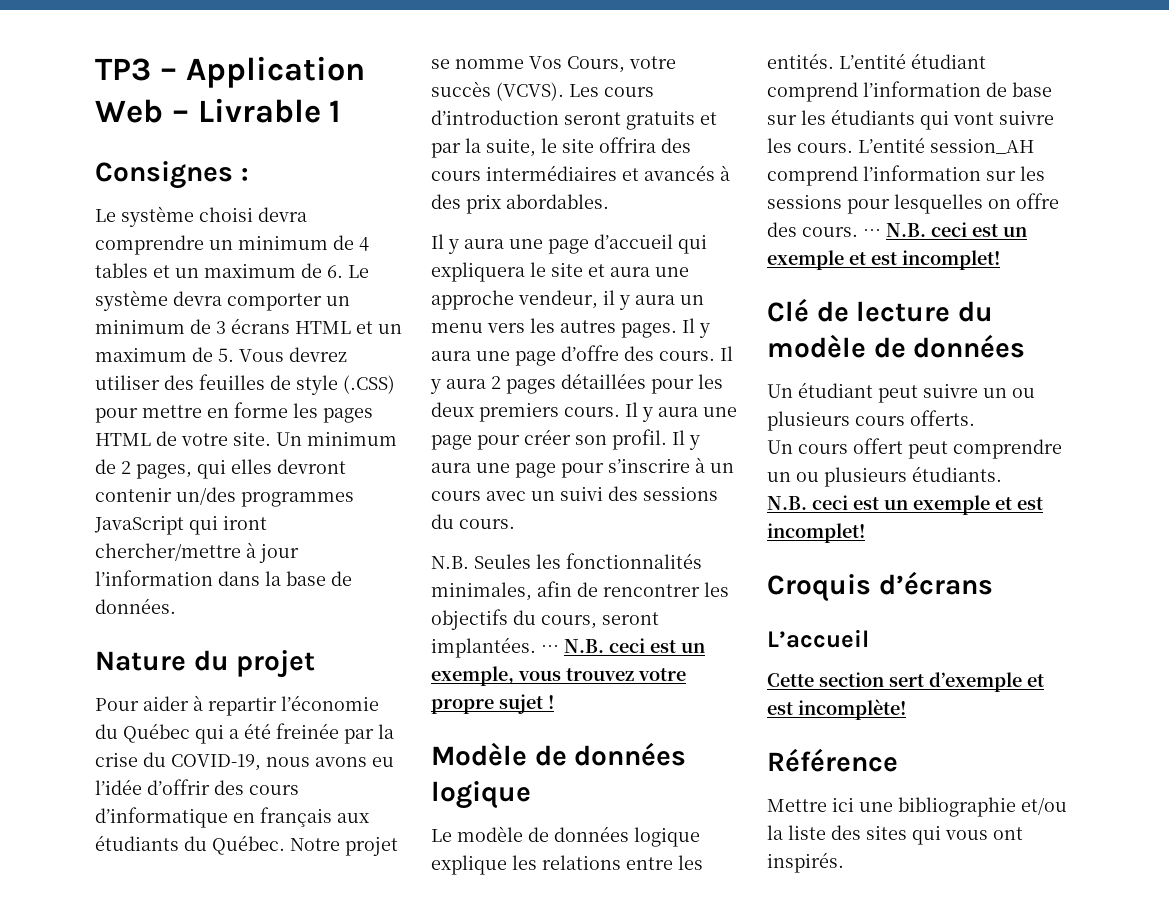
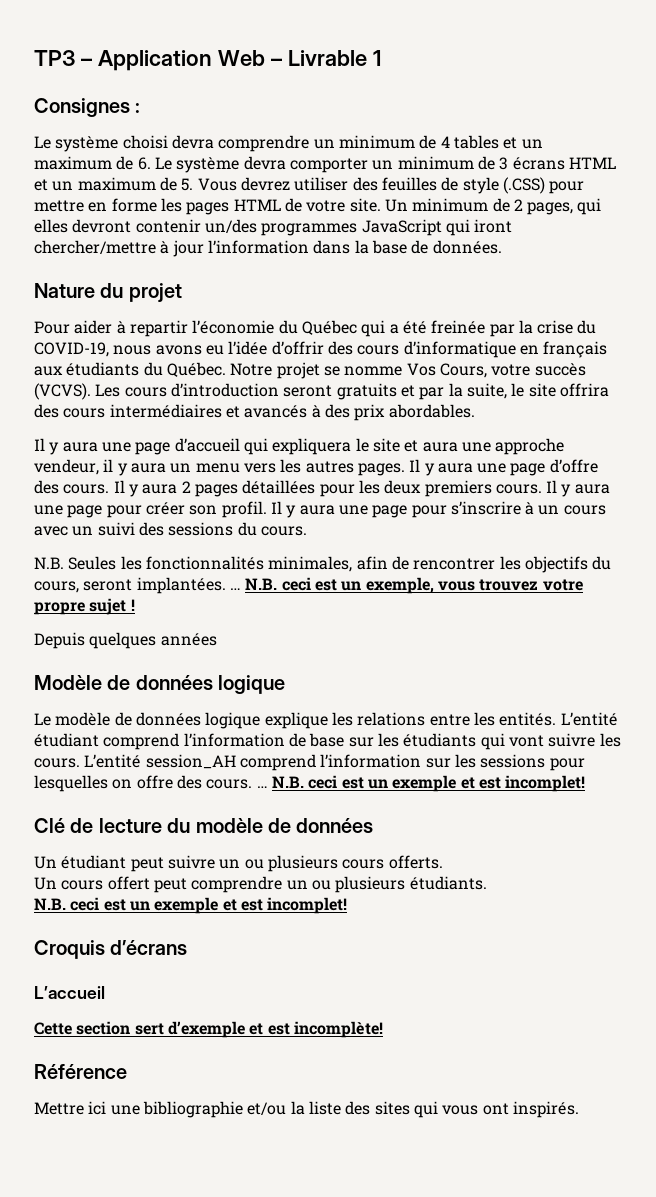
(554, 702) none -> [34,632,217,649] // Depuis quelques années

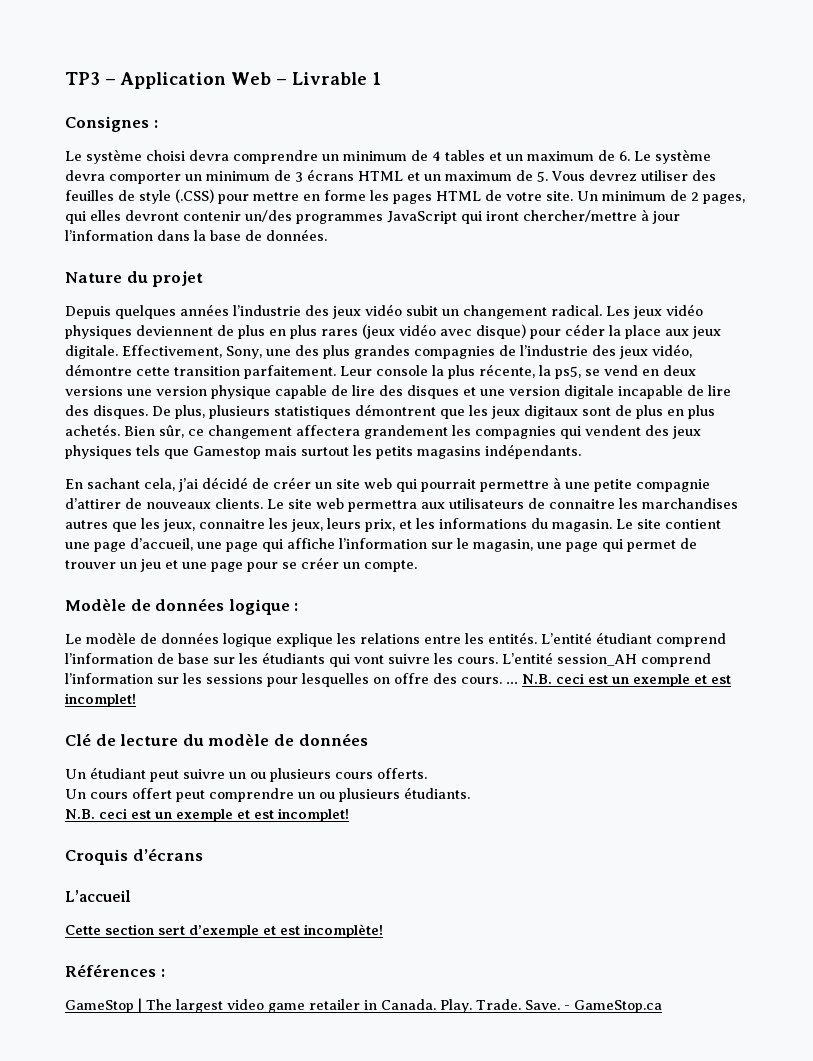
[34,320,597,337] [34,341,608,358] [34,362,586,379] [34,383,609,400] [34,404,475,421] [34,438,565,455] [34,459,598,476] [34,480,610,497] [34,501,606,518] [34,522,307,536] [34,556,612,573] [34,577,583,594] [34,598,135,615] [34,632,217,649] Pour aider à repartir l’économie du Québec qui a été freinée par la crise du COVID-19, nous avons eu l’idée d’offrir des cours d’informatique en français aux étudiants du Québec. Notre projet se nomme Vos Cours, votre succès (VCVS). Les cours d’introduction seront gratuits et par la suite, le site offrira des cours intermédiaires et avancés à des prix abordables. // Il y aura une page d’accueil qui expliquera le site et aura une approche vendeur, il y aura un menu vers les autres pages. Il y aura une page d’offre des cours. Il y aura 2 pages détaillées pour les deux premiers cours. Il y aura une page pour créer son profil. Il y aura une page pour s’inscrire à un cours avec un suivi des sessions du cours. // N.B. Seules les fonctionnalités minimales, afin de rencontrer les objectifs du cours, seront implantées. … N.B. ceci est un exemple, vous trouvez votre propre sujet ! // Depuis quelques années -> [65,304,703,319] [65,324,721,339] [65,344,692,359] [65,364,696,379] [65,385,731,399] [65,404,715,419] [65,424,701,439] [65,444,581,459] [65,477,710,492] [65,498,738,512] [65,518,721,532] [65,538,697,552] [65,557,417,572] Depuis quelques années l’industrie des jeux vidéo subit un changement radical. Les jeux vidéo physiques deviennent de plus en plus rares (jeux vidéo avec disque) pour céder la place aux jeux digitale. Effectivement, Sony, une des plus grandes compagnies de l’industrie des jeux vidéo, démontre cette transition parfaitement. Leur console la plus récente, la ps5, se vend en deux versions une version physique capable de lire des disques et une version digitale incapable de lire des disques. De plus, plusieurs statistiques démontrent que les jeux digitaux sont de plus en plus achetés. Bien sûr, ce changement affectera grandement les compagnies qui vendent des jeux physiques tels que Gamestop mais surtout les petits magasins indépendants. // En sachant cela, j’ai décidé de créer un site web qui pourrait permettre à une petite compagnie d’attirer de nouveaux clients. Le site web permettra aux utilisateurs de connaitre les marchandises autres que les jeux, connaitre les jeux, leurs prix, et les informations du magasin. Le site contient une page d’accueil, une page qui affiche l’information sur le magasin, une page qui permet de trouver un jeu et une page pour se créer un compte.
(286, 684) none -> [294,603,299,611] :
[34,1064,127,1079] [34,1101,579,1118] Référence // Mettre ici une bibliographie et/ou la liste des sites qui vous ont inspirés. -> [65,964,165,977] [65,998,662,1013] Références : // GameStop | The largest video game retailer in Canada. Play. Trade. Save. - GameStop.ca

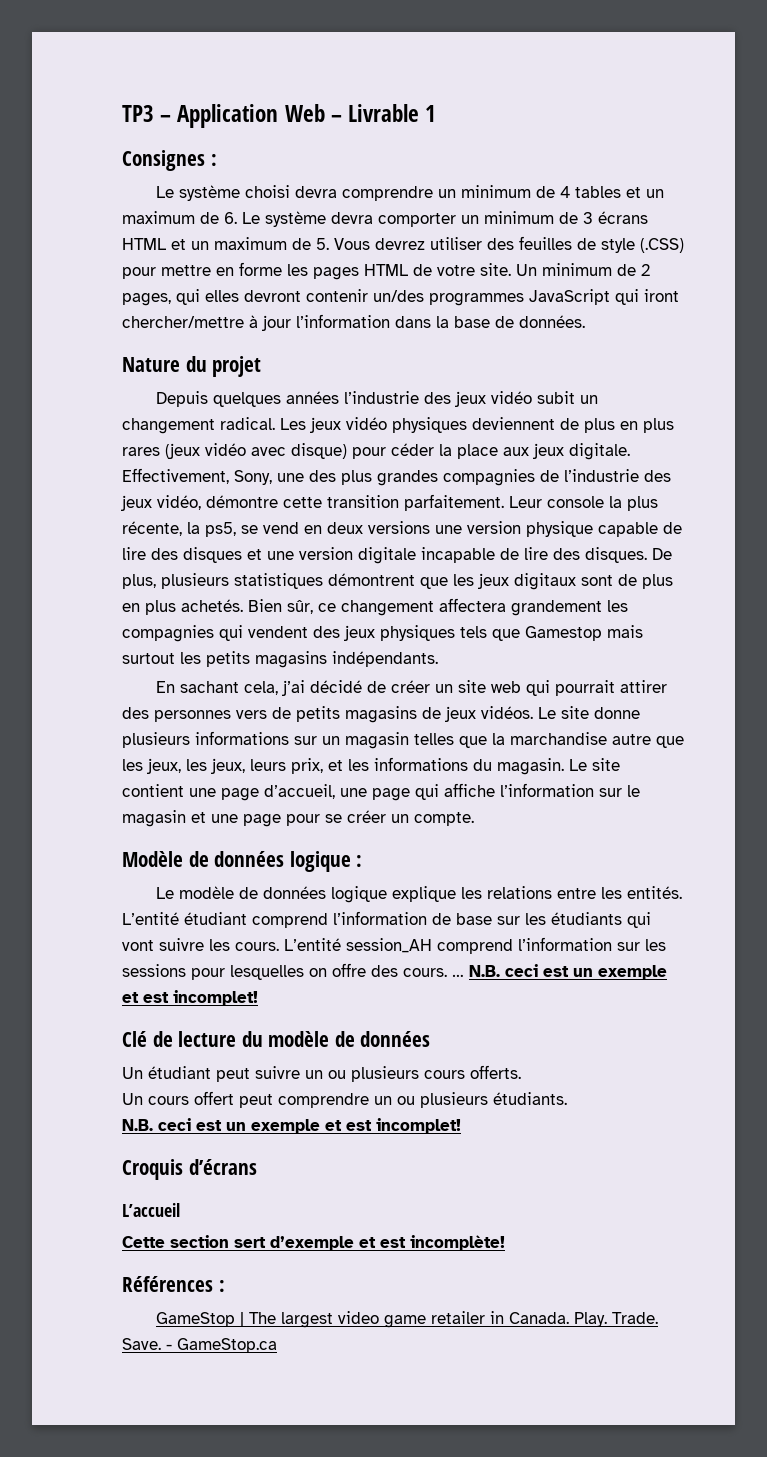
[480,477,710,492] [65,498,738,512] [65,520,108,529] permettre à une petite compagnie d’attirer de nouveaux clients. Le site web permettra aux utilisateurs de connaitre les marchandises autres -> [620,680,668,693] [122,706,640,723] [122,731,651,749] attirer des personnes vers de petits magasins de jeux vidéos. Le site donne plusieurs informations sur un magasin telles que la marchandise autre
[199,519,265,529] connaitre -> (181, 766) none
[473,538,697,552] [65,559,161,572] magasin, une page qui permet de trouver un jeu -> [122,810,186,827] magasin

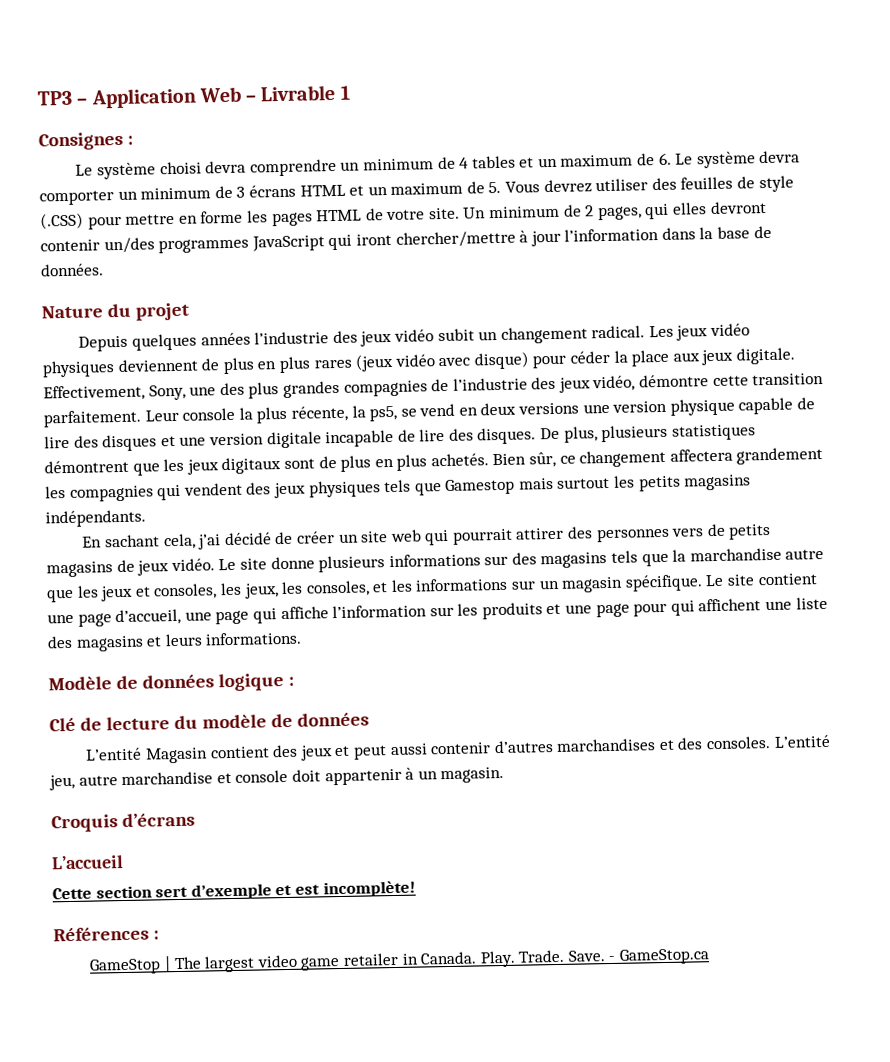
[481,706,533,719] vidéos. -> [170,558,215,572] vidéo.
[322,732,454,749] un magasin telles -> [511,550,639,569] des magasins tels
[147,757,564,775] jeux, les jeux, leurs prix, et les informations du magasin. -> [100,574,703,602] jeux et consoles, les jeux, les consoles, et les informations sur un magasin spécifique.
[627,785,640,797] [122,810,186,827] le magasin -> [457,602,543,620] les produits
[325,810,474,826] se créer un compte. -> [670,596,828,616] [47,631,303,652] qui affichent une liste des magasins et leurs informations.
[156,886,683,903] [122,911,651,928] [122,937,666,954] [122,963,667,980] [122,990,258,1006] // Le modèle de données logique explique les relations entre les entités. L’entité étudiant comprend l’information de base sur les étudiants qui vont suivre les cours. L’entité session_AH comprend l’information sur les sessions pour lesquelles on offre des cours. … N.B. ceci est un exemple et est incomplet! -> (294, 681) none
[122,1065,521,1082] [122,1091,567,1108] [122,1118,461,1134] Un étudiant peut suivre un ou plusieurs cours offerts. // Un cours offert peut comprendre un ou plusieurs étudiants. // N.B. ceci est un exemple et est incomplet! -> [85,734,831,764] [49,766,505,791] L’entité Magasin contient des jeux et peut aussi contenir d’autres marchandises et des consoles. L’entité jeu, autre marchandise et console doit appartenir à un magasin.

